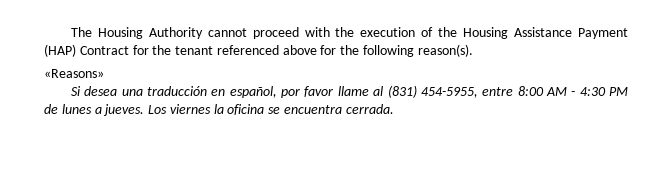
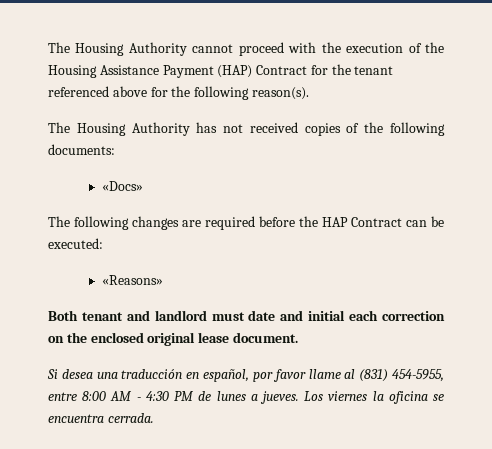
[44,69,104,78] «Reasons» -> [48,122,445,136] [48,144,115,155] [101,181,143,191] [48,216,444,230] [48,238,103,249] [101,275,163,285] [48,310,446,321] [48,332,298,346] The Housing Authority has not received copies of the following documents: // «Docs» // The following changes are required before the HAP Contract can be executed: // «Reasons» // Both tenant and landlord must date and initial each correction on the enclosed original lease document.

